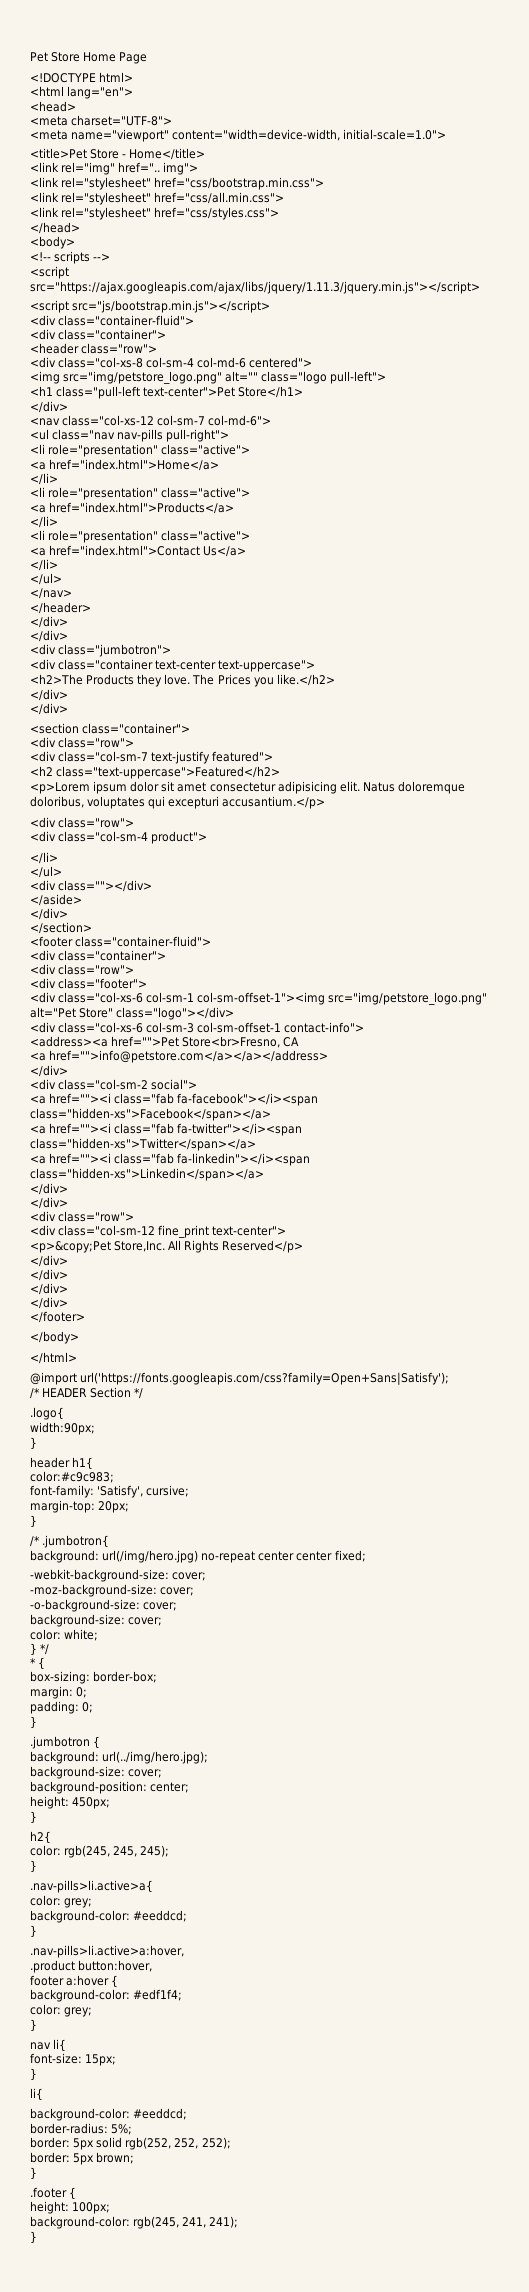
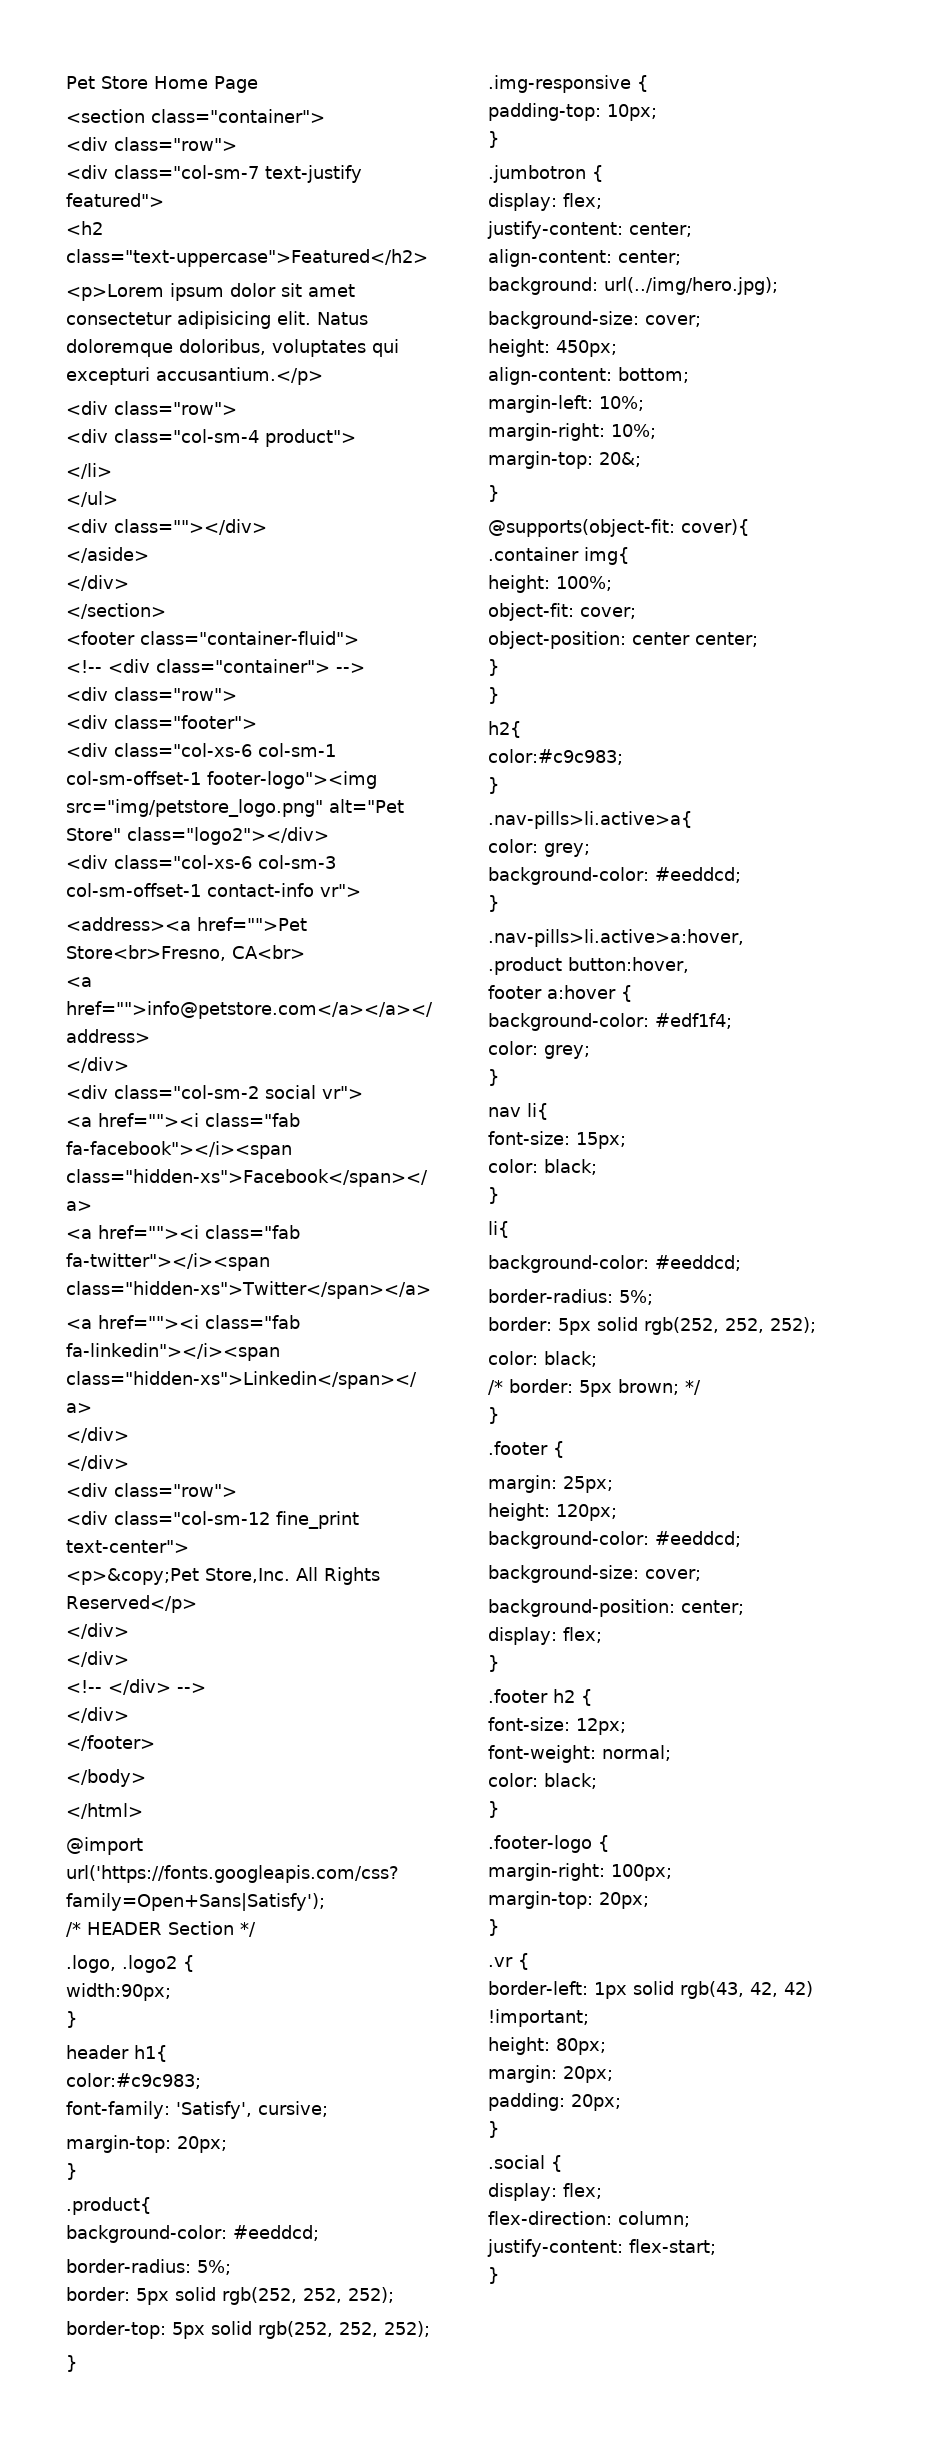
[30,72,134,83] [30,86,134,99] [30,101,76,112] [30,115,173,126] [30,129,447,142] [30,148,206,160] [30,162,199,175] [30,177,325,190] [30,192,285,205] [30,207,280,220] [30,222,80,234] [30,236,75,249] [30,251,111,264] [30,266,69,279] [30,281,480,294] [30,300,271,313] [30,315,195,326] [30,329,167,340] [30,343,158,354] [30,357,313,368] [30,371,387,384] [30,386,304,399] [30,401,68,413] [30,415,272,426] [30,429,230,442] [30,444,251,457] [30,459,220,471] [30,473,58,485] [30,487,251,500] [30,502,235,514] [30,516,58,528] [30,530,251,543] [30,545,247,557] [30,559,58,571] [30,573,62,585] [30,588,72,599] [30,602,91,614] [30,616,68,628] [30,630,68,642] [30,644,172,657] [30,659,316,672] [30,674,335,687] [30,689,68,701] [30,703,68,715] // <!DOCTYPE html> // <html lang="en"> // <head> // <meta charset="UTF-8"> // <meta name="viewport" content="width=device-width, initial-scale=1.0"> // <title>Pet Store - Home</title> // <link rel="img" href=".. img"> // <link rel="stylesheet" href="css/bootstrap.min.css"> // <link rel="stylesheet" href="css/all.min.css"> // <link rel="stylesheet" href="css/styles.css"> // </head> // <body> // <!-- scripts --> // <script src="https://ajax.googleapis.com/ajax/libs/jquery/1.11.3/jquery.min.js"></script> // <script src="js/bootstrap.min.js"></script> // <div class="container-fluid"> // <div class="container"> // <header class="row"> // <div class="col-xs-8 col-sm-4 col-md-6 centered"> // <img src="img/petstore_logo.png" alt="" class="logo pull-left"> // <h1 class="pull-left text-center">Pet Store</h1> // </div> // <nav class="col-xs-12 col-sm-7 col-md-6"> // <ul class="nav nav-pills pull-right"> // <li role="presentation" class="active"> // <a href="index.html">Home</a> // </li> // <li role="presentation" class="active"> // <a href="index.html">Products</a> // </li> // <li role="presentation" class="active"> // <a href="index.html">Contact Us</a> // </li> // </ul> // </nav> // </header> // </div> // </div> // <div class="jumbotron"> // <div class="container text-center text-uppercase"> // <h2>The Products they love. The Prices you like.</h2> // </div> // </div> -> (258, 84) none
[30,950,167,961] <div class="container"> -> [66,659,365,673] <!-- <div class="container"> -->
[197,992,326,1005] col-sm-offset-1"><img -> [66,771,377,789] col-sm-offset-1 footer-logo"><img
[116,1007,235,1020] class="logo"></div> -> [127,827,329,845] class="logo2"></div>
[284,1022,365,1033] contact-info"> -> [207,883,361,897] contact-info vr">
[283,1037,300,1047] CA -> [231,945,305,959] CA<br>
[151,1079,198,1090] social"> -> [265,1085,363,1099] social vr">
[30,1283,68,1295] </div> -> [66,1679,206,1695] <!-- </div> -->
[30,1407,64,1420] .logo{ -> [66,1955,194,1973] .logo, .logo2 {
[30,1535,110,1548] [30,1550,366,1563] [30,1569,207,1582] [30,1584,195,1597] [30,1599,178,1612] [30,1614,163,1627] [30,1629,99,1641] [30,1643,50,1655] [30,1657,46,1669] [30,1671,158,1684] [30,1686,88,1699] [30,1701,94,1714] [30,1716,37,1728] [30,1736,101,1749] [30,1751,209,1764] [30,1766,163,1779] [30,1781,190,1794] [30,1796,111,1809] /* .jumbotron{ // background: url(/img/hero.jpg) no-repeat center center fixed; // -webkit-background-size: cover; // -moz-background-size: cover; // -o-background-size: cover; // background-size: cover; // color: white; // } */ // * { // box-sizing: border-box; // margin: 0; // padding: 0; // } // .jumbotron { // background: url(../img/hero.jpg); // background-size: cover; // background-position: center; // height: 450px; -> [66,2197,151,2215] [66,2225,319,2243] [66,2259,231,2275] [66,2287,394,2305] [66,2321,430,2339] [66,2355,77,2372] [488,75,648,93] [488,103,657,121] [488,131,499,148] [488,165,603,183] [488,193,602,211] [487,221,692,239] [488,249,681,267] [488,277,778,295] [488,311,701,329] [488,339,617,357] [488,367,689,385] [488,395,644,413] [488,423,656,441] [488,451,641,469] [488,485,499,502] [488,519,749,537] [488,547,629,565] [488,575,612,593] [488,603,636,621] [488,631,758,649] [488,659,499,676] .product{ // background-color: #eeddcd; // border-radius: 5%; // border: 5px solid rgb(252, 252, 252); // border-top: 5px solid rgb(252, 252, 252); // } // .img-responsive { // padding-top: 10px; // } // .jumbotron { // display: flex; // justify-content: center; // align-content: center; // background: url(../img/hero.jpg); // background-size: cover; // height: 450px; // align-content: bottom; // margin-left: 10%; // margin-right: 10%; // margin-top: 20&; // } // @supports(object-fit: cover){ // .container img{ // height: 100%; // object-fit: cover; // object-position: center center; // }
[30,1845,170,1858] color: rgb(245, 245, 245); -> [488,749,623,765] color:#c9c983;
(117, 2060) none -> [488,1159,597,1175] // color: black;
(231, 2143) none -> [488,1351,597,1367] [488,1380,503,1395] color: black; // /*
(135, 2158) none -> [685,1380,701,1395] */
[30,2201,111,2214] [30,2216,239,2229] // height: 100px; // background-color: rgb(245, 241, 241); -> [488,1475,613,1493] [488,1503,617,1521] [488,1531,741,1549] [488,1565,701,1583] [488,1599,744,1617] [488,1627,602,1645] [488,1655,499,1672] [488,1689,592,1706] [488,1717,626,1735] [488,1745,671,1763] [488,1773,597,1789] [488,1801,499,1818] [488,1835,609,1853] [488,1863,672,1881] [488,1891,649,1909] [488,1919,499,1936] [488,1953,529,1970] [488,1981,813,1999] [488,2009,589,2027] [488,2037,606,2055] [488,2065,613,2083] [488,2093,621,2111] [488,2121,499,2138] [488,2155,562,2172] [488,2183,602,2201] [488,2211,690,2227] [487,2239,716,2257] // margin: 25px; // height: 120px; // background-color: #eeddcd; // background-size: cover; // background-position: center; // display: flex; // } // .footer h2 { // font-size: 12px; // font-weight: normal; // color: black; // } // .footer-logo { // margin-right: 100px; // margin-top: 20px; // } // .vr { // border-left: 1px solid rgb(43, 42, 42) !important; // height: 80px; // margin: 20px; // padding: 20px; // } // .social { // display: flex; // flex-direction: column; // justify-content: flex-start;

